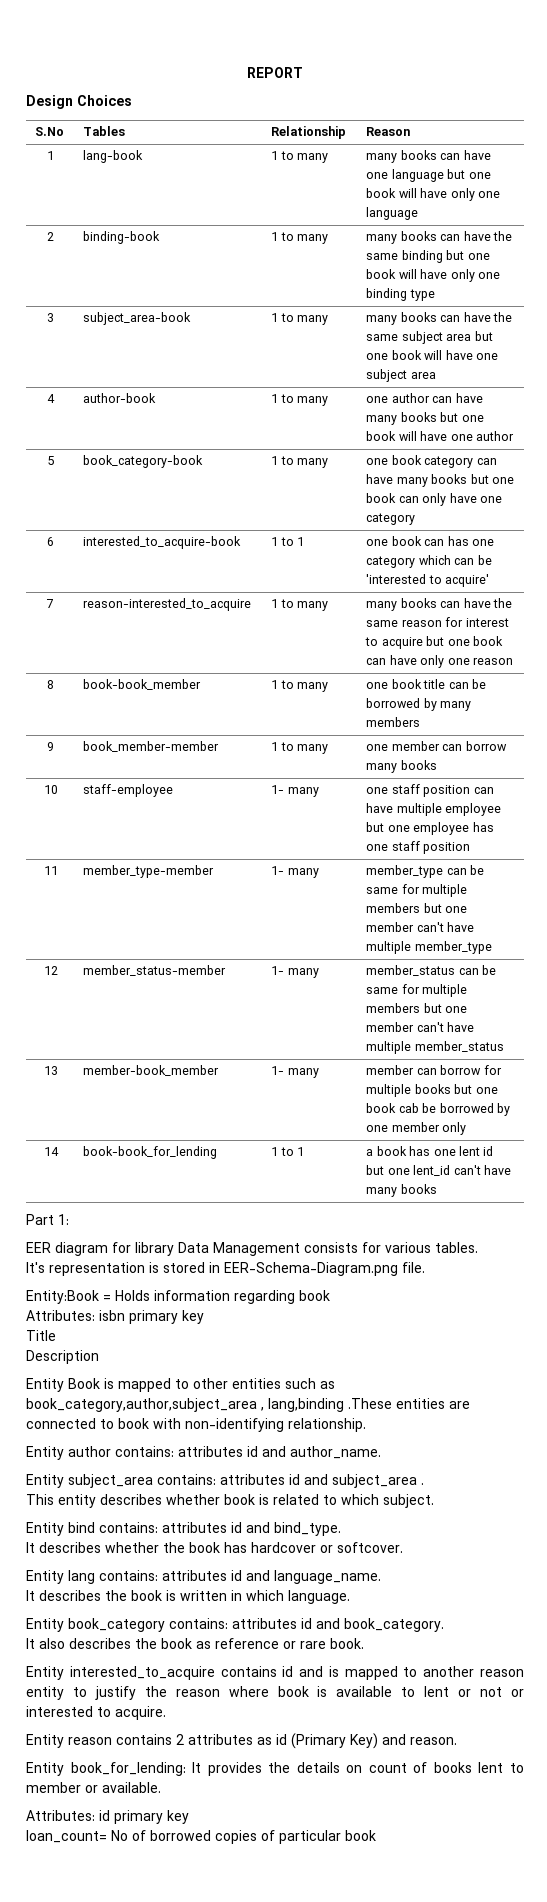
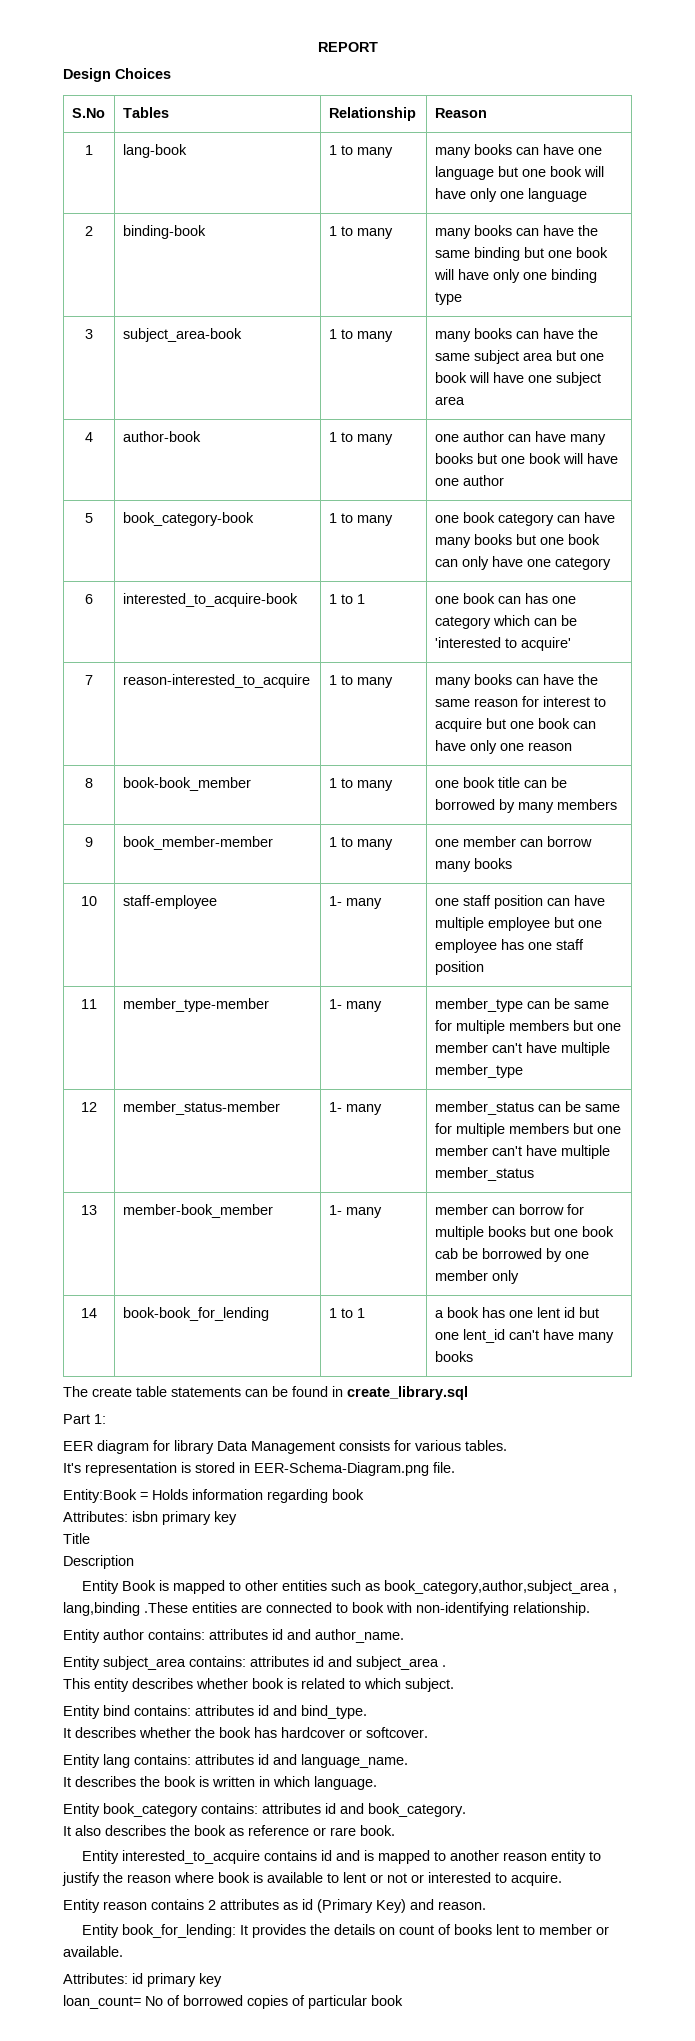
(437, 1189) none -> [63,1386,468,1400] // The create table statements can be found in create_library.sql

